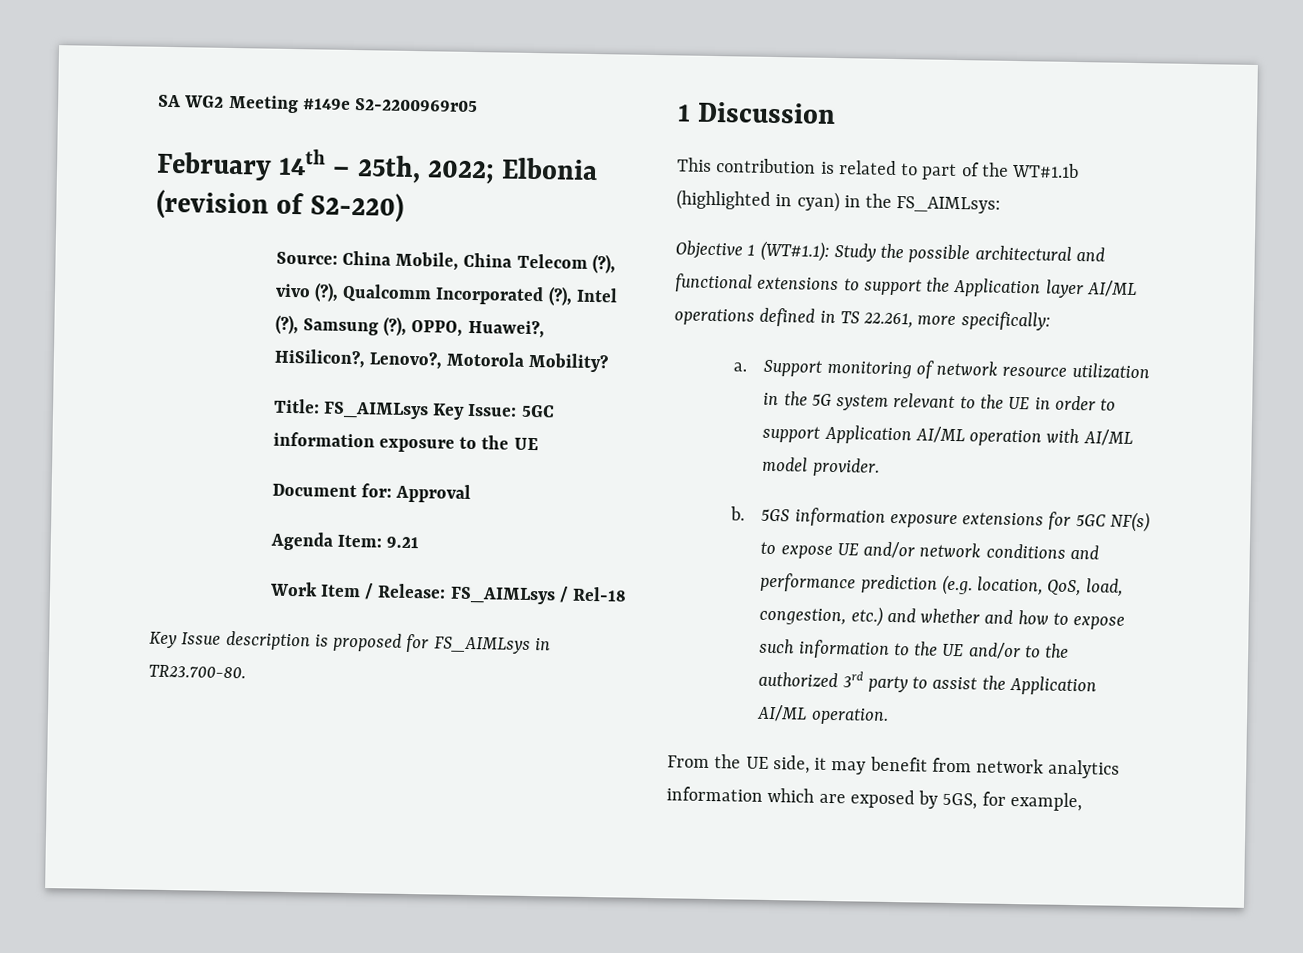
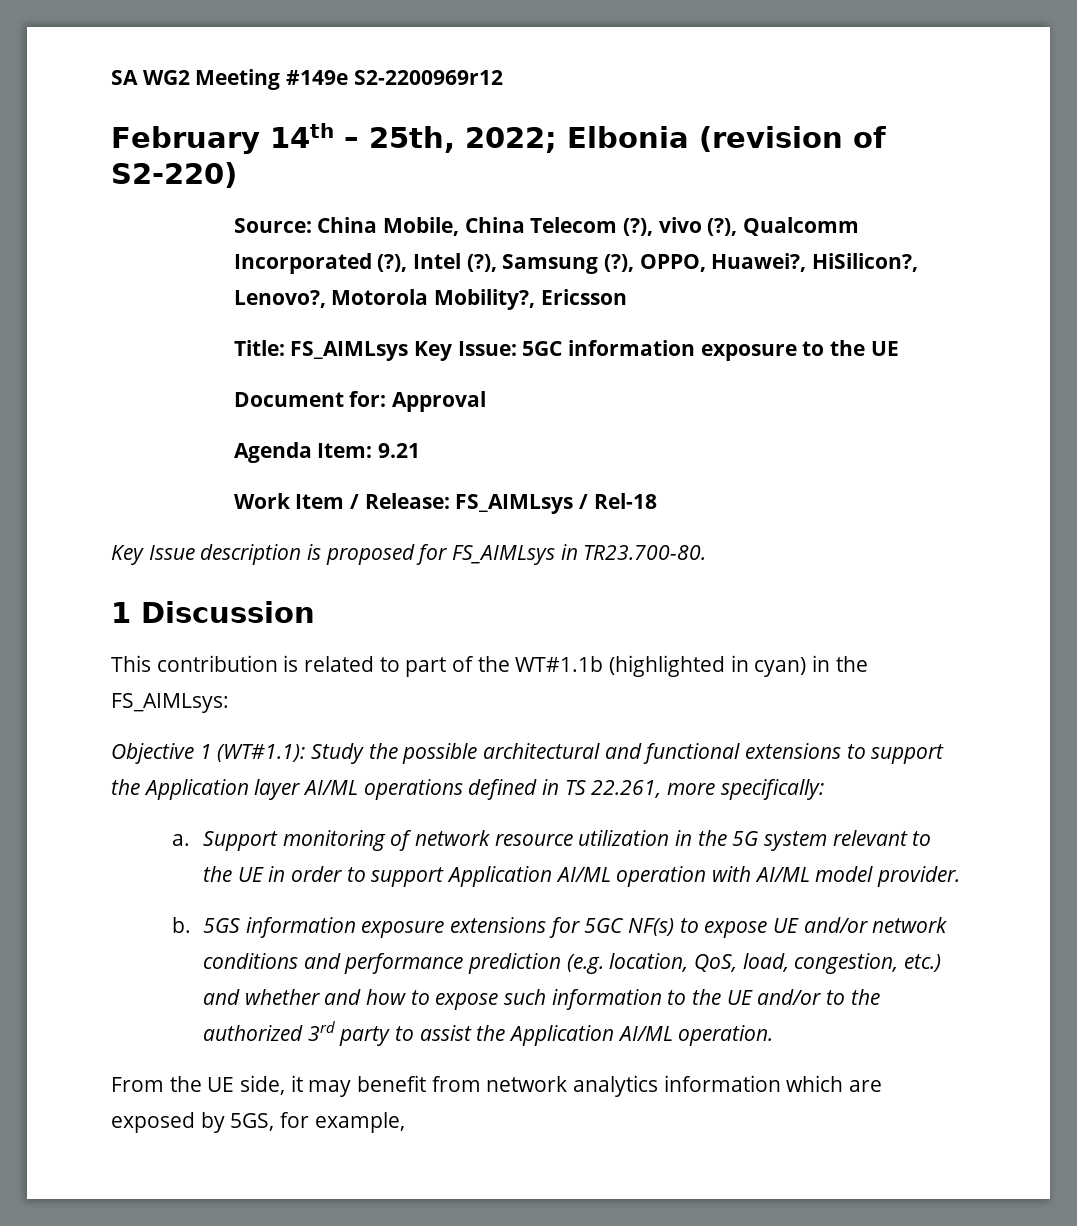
[355,98,479,113] S2-2200969r05 -> [353,70,503,85] S2-2200969r12
[528,352,610,373] Mobility? -> [434,289,627,310] Mobility?, Ericsson

